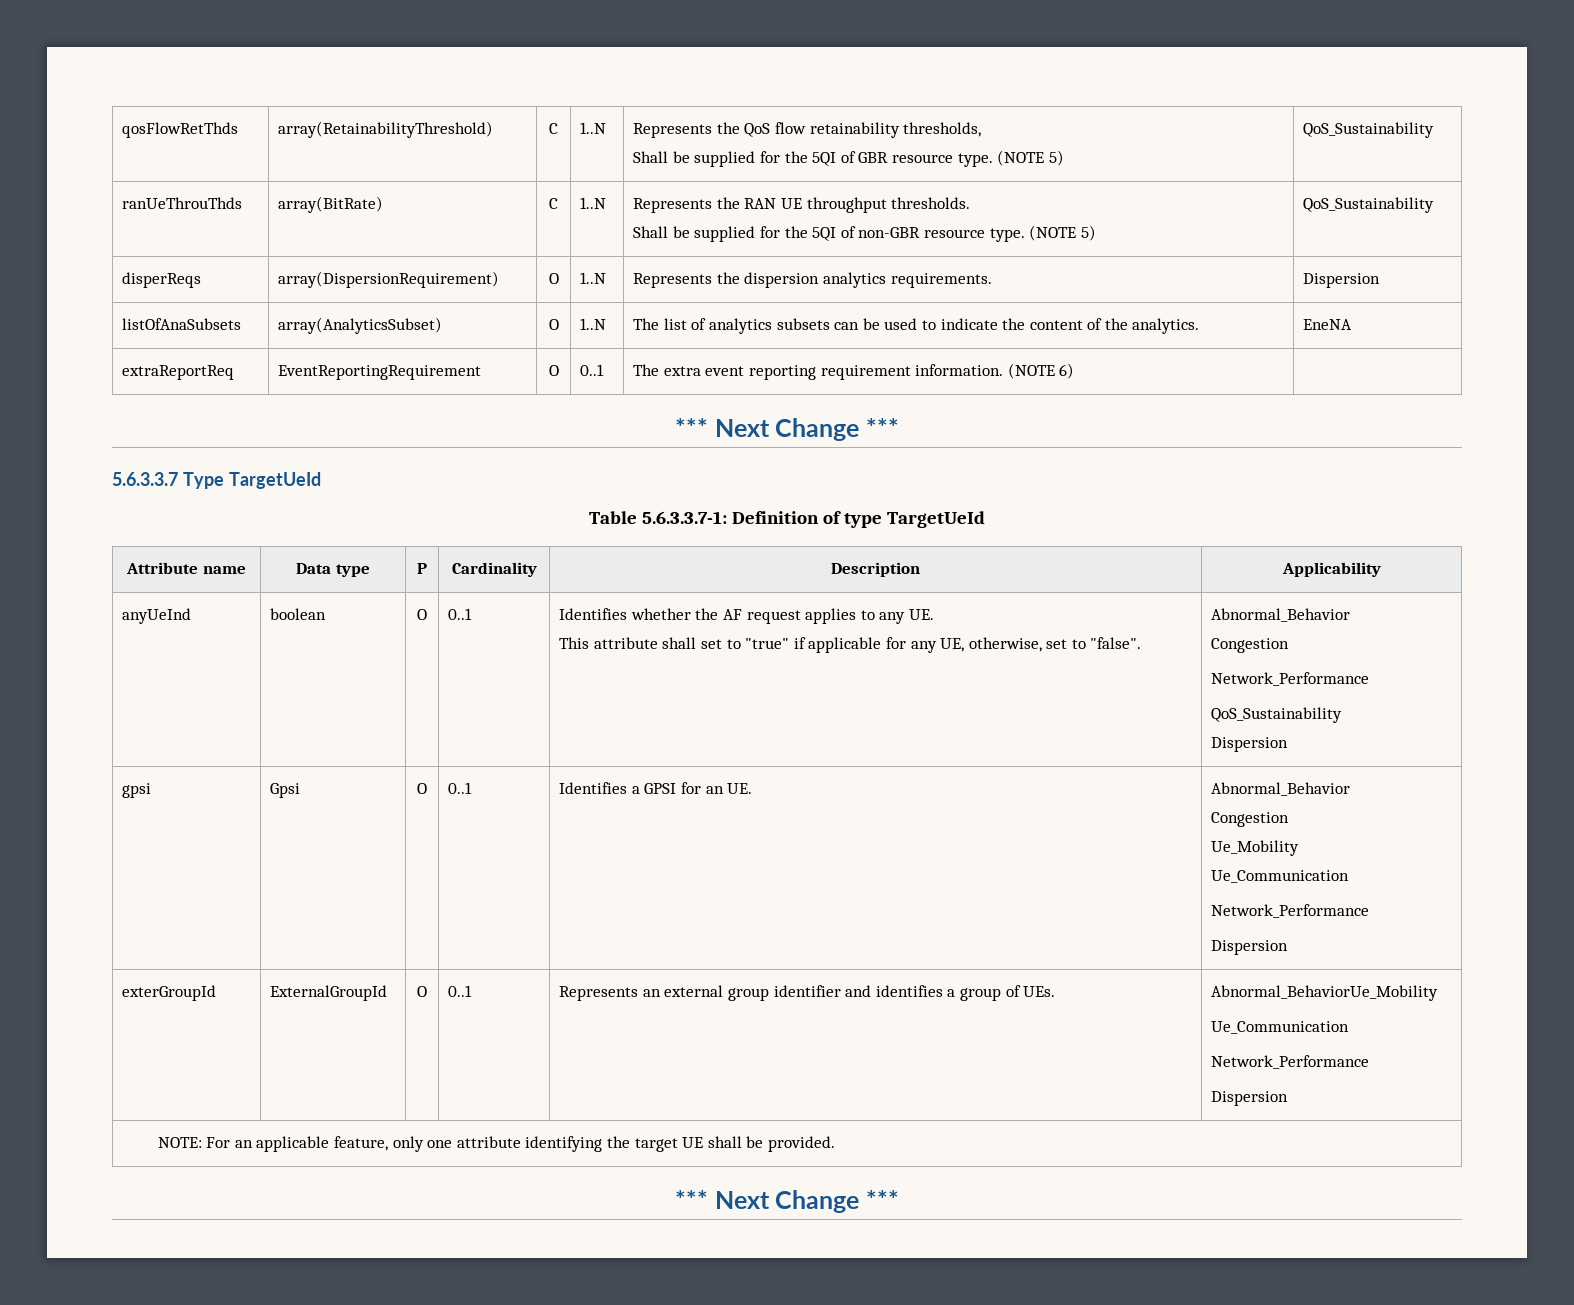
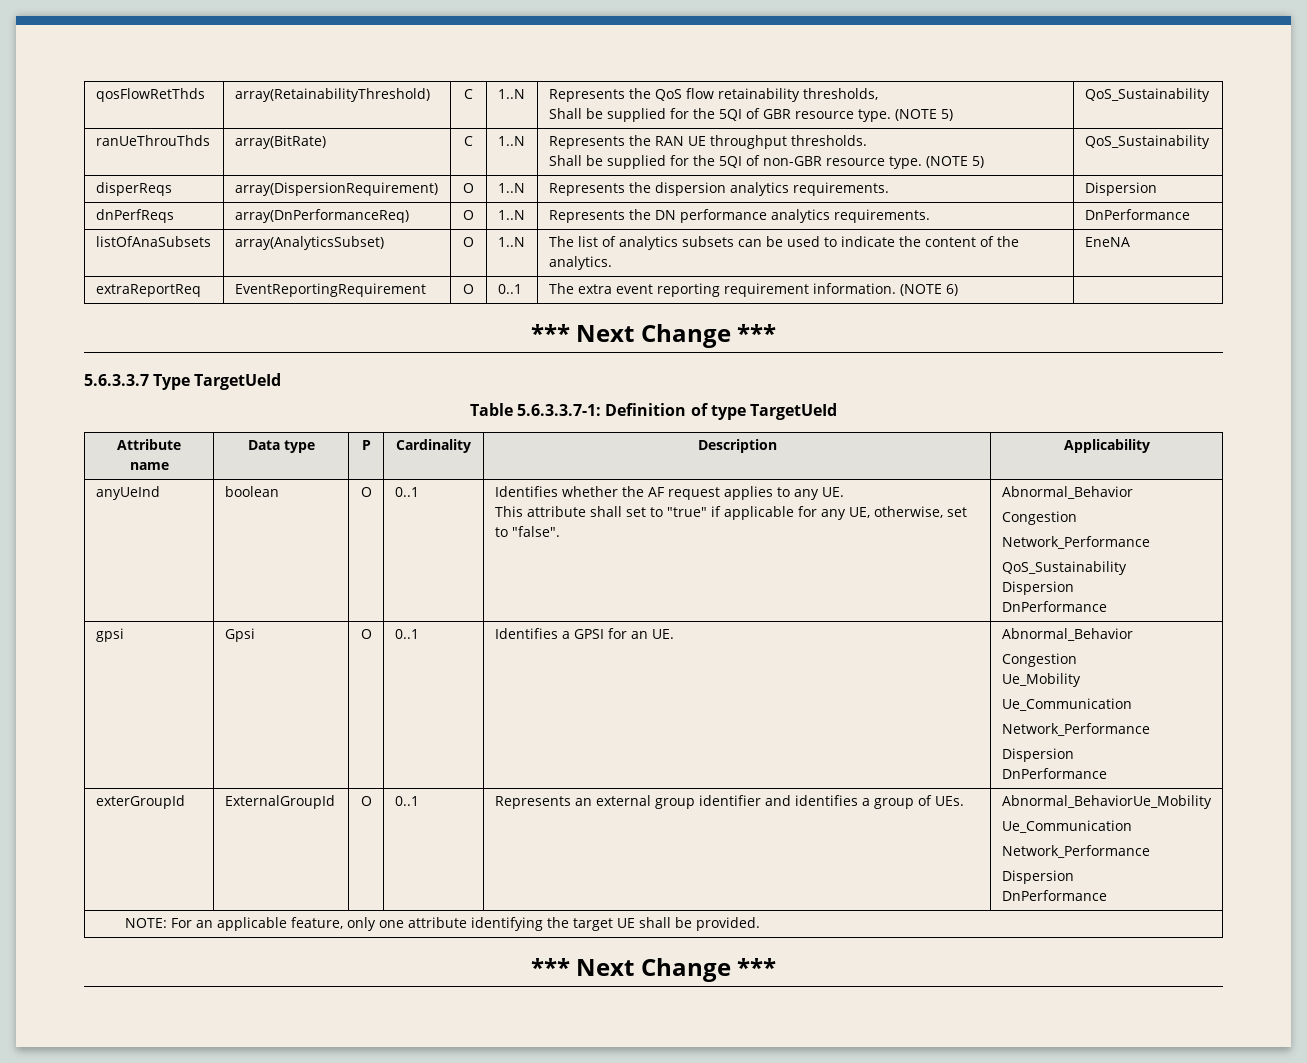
(1381, 280) none -> [95,209,174,223] [234,209,409,223] [463,210,474,220] [497,210,525,220] [548,209,930,223] [1084,209,1190,220] // dnPerfReqs | array(DnPerformanceReq) | O | 1..N | Represents the DN performance analytics requirements. | DnPerformance
(1289, 744) none -> [1001,601,1107,612] // DnPerformance
(1289, 947) none -> [1001,768,1107,779] // DnPerformance
(1289, 1098) none -> [1001,890,1107,901] // DnPerformance

